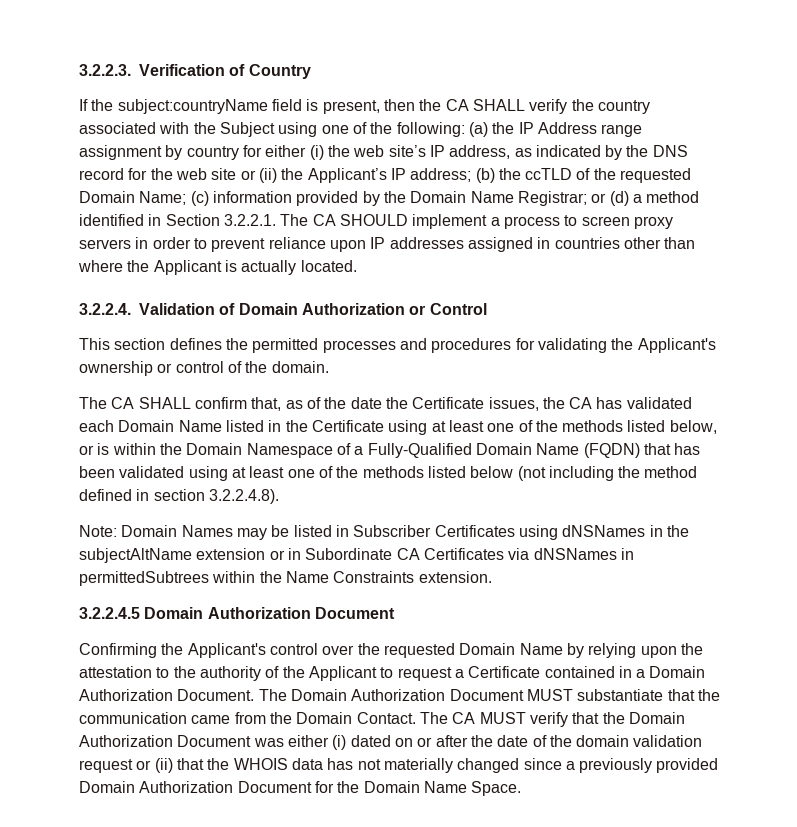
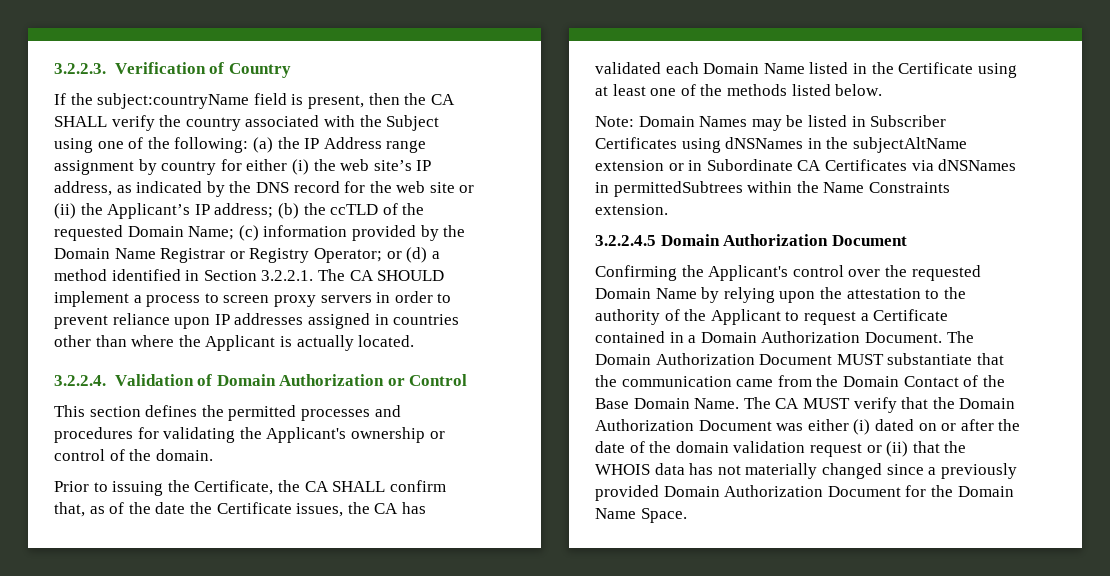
[517,191,587,206] Registrar; -> [160,248,382,263] Registrar or Registry Operator;
[79,397,107,409] The -> [54,480,300,496] Prior to issuing the Certificate, the
[669,420,717,434] [79,443,701,458] [79,466,698,481] [79,489,279,504] below, or is within the Domain Namespace of a Fully-Qualified Domain Name (FQDN) that has been validated using at least one of the methods listed below (not including the method defined in section 3.2.2.4.8). -> [835,84,883,96] below.
[356,712,416,724] Contact. -> [903,375,1005,387] [595,398,740,409] Contact of the Base Domain Name.

